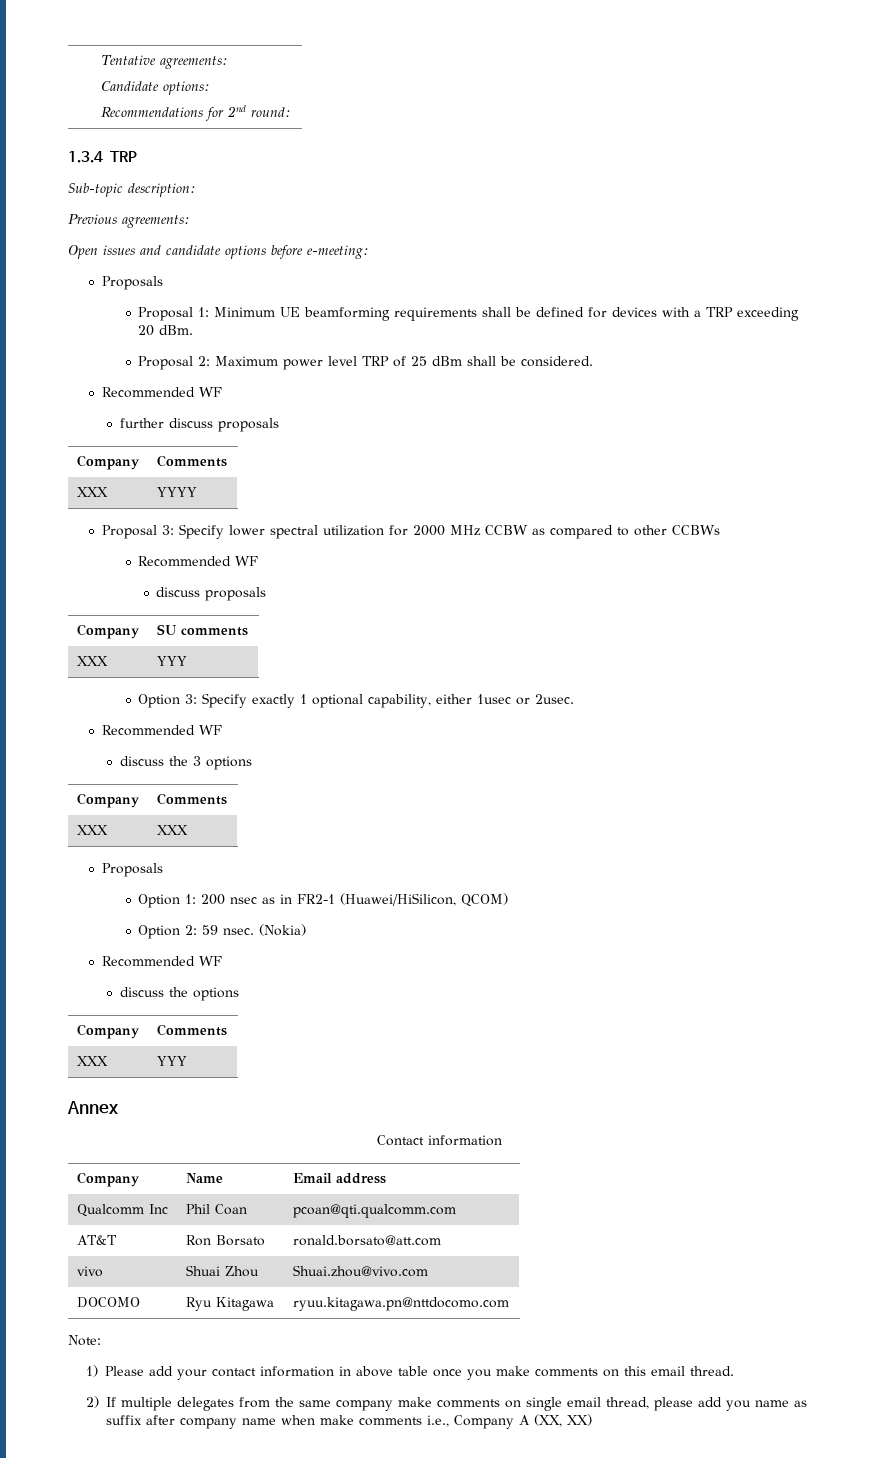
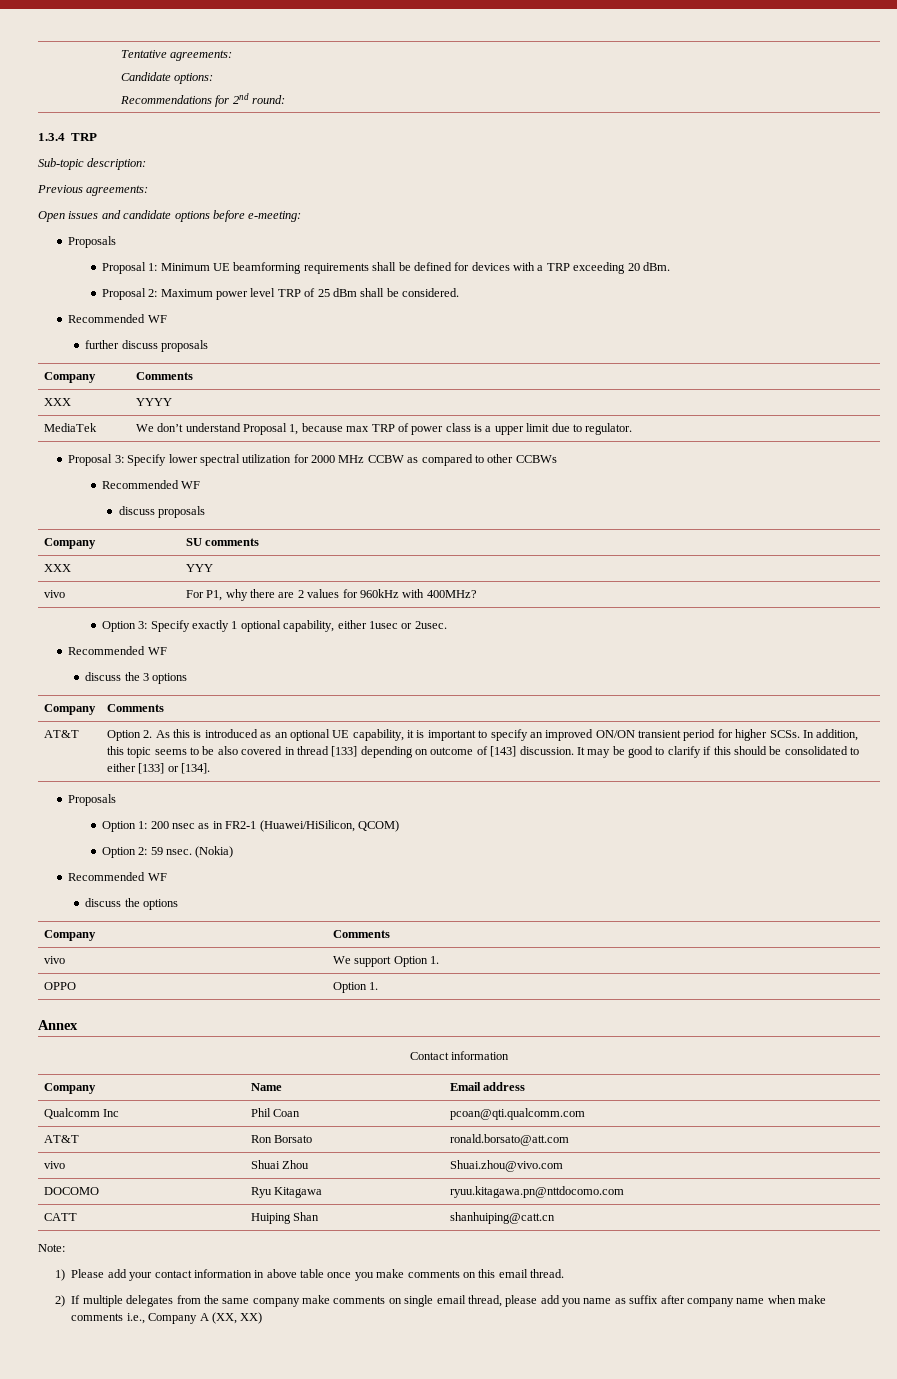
(197, 492) none -> [43,423,97,432] [135,423,633,435] // MediaTek | We don’t understand Proposal 1, because max TRP of power class is a upper limit due to regulator.
(187, 661) none -> [43,590,65,598] [185,589,477,601] // vivo | For P1, why there are 2 values for 960kHz with 400MHz?
[76,825,108,835] [156,825,188,835] XXX | XXX -> [43,730,79,738] [106,729,859,741] [106,746,860,758] [106,763,211,774] AT&T | Option 2. As this is introduced as an optional UE capability, it is important to specify an improved ON/ON transient period for higher SCSs. In addition, this topic seems to be also covered in thread [133] depending on outcome of [143] discussion. It may be good to clarify if this should be consolidated to either [133] or [134].
[76,1056,108,1066] [156,1056,187,1066] XXX | YYY -> [43,956,65,964] [332,956,440,967] [43,982,76,990] [332,982,379,993] vivo | We support Option 1. // OPPO | Option 1.
(509, 1304) none -> [43,1213,77,1221] [250,1212,320,1224] [449,1212,555,1224] // CATT | Huiping Shan | shanhuiping@catt.cn

